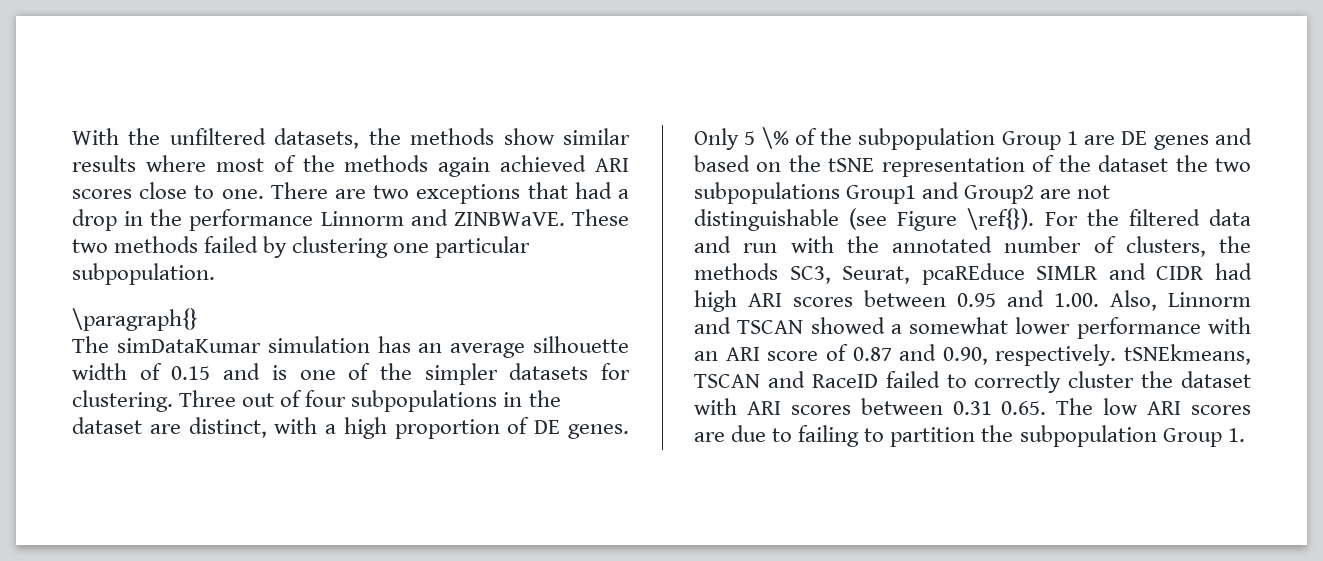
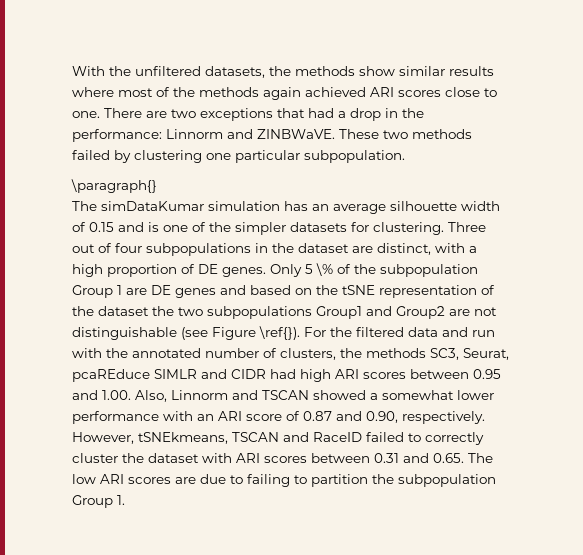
[189,209,314,231] performance -> [72,129,162,142] performance:
(1117, 355) none -> [72,432,134,444] However,
(992, 408) none -> [403,453,429,463] and

